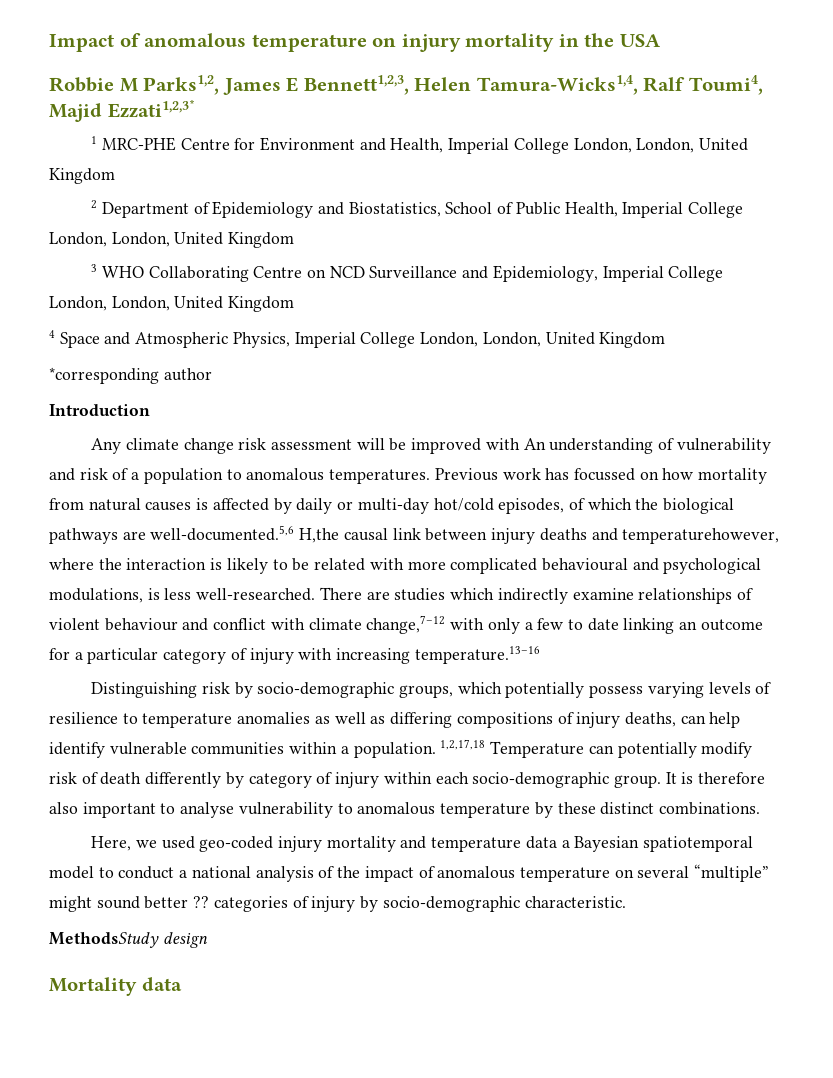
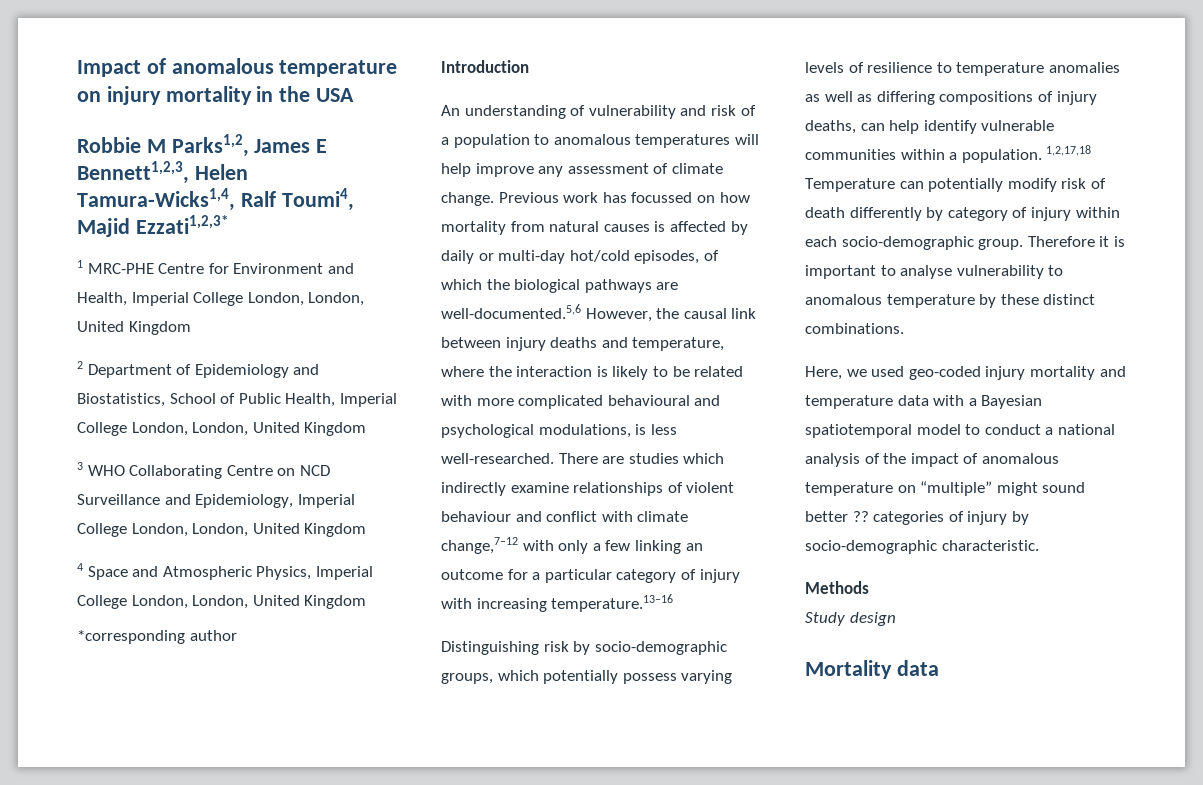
[91,438,520,454] Any climate change risk assessment will be improved with -> (529, 66) none
[329,469,431,484] temperatures. -> [635,134,759,148] [441,163,723,177] [441,192,494,206] temperatures will help improve any assessment of climate change.
[299,528,340,543] H,the -> [585,308,680,322] However, the
[622,528,780,544] temperaturehowever, -> [632,337,725,351] temperature,
[567,618,619,631] to date -> (631, 545) none
[665,772,766,784] [49,802,78,814] It is therefore also -> [1027,236,1125,247] Therefore it is
(557, 842) none -> [933,395,965,406] with
[637,866,690,878] several -> (916, 489) none
[49,932,159,948] MethodsStudy -> [805,581,869,594] [805,612,845,626] Methods // Study

